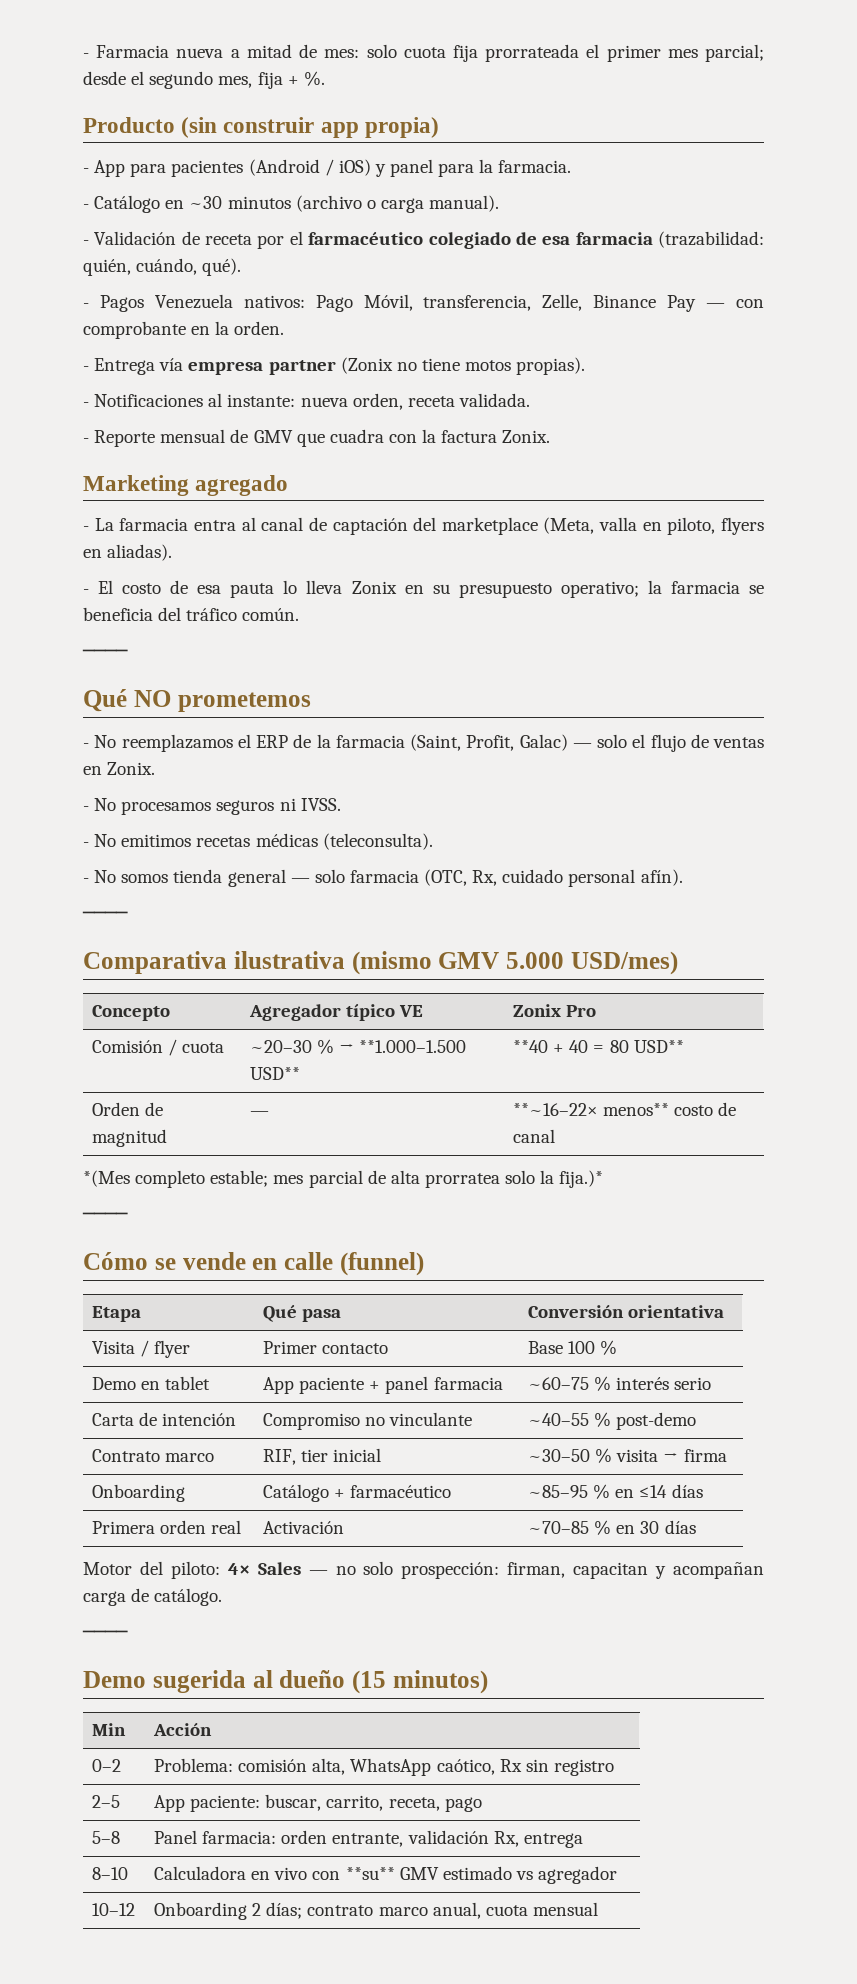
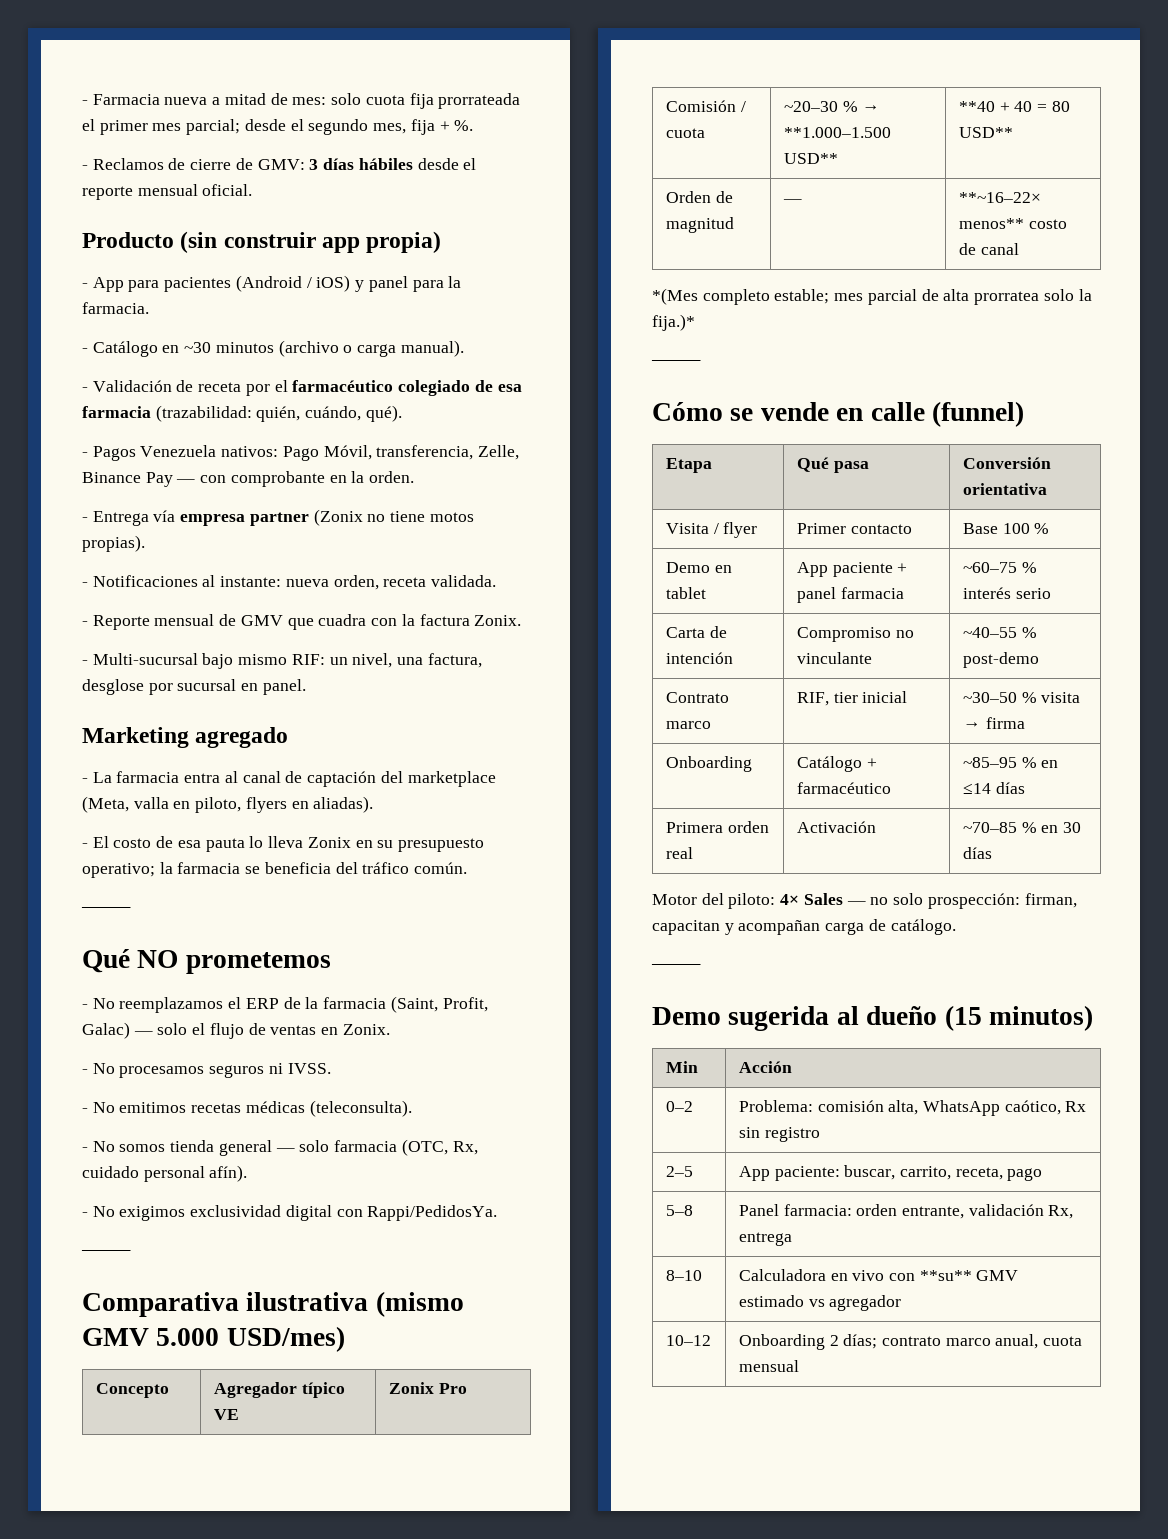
(325, 78) none -> [82,158,477,170] [82,184,253,200] // - Reclamos de cierre de GMV: 3 días hábiles desde el reporte mensual oficial.
(551, 436) none -> [82,653,482,669] [82,679,306,695] // - Multi-sucursal bajo mismo RIF: un nivel, una factura, desglose por sucursal en panel.
(683, 877) none -> [82,1205,498,1221] // - No exigimos exclusividad digital con Rappi/PedidosYa.

